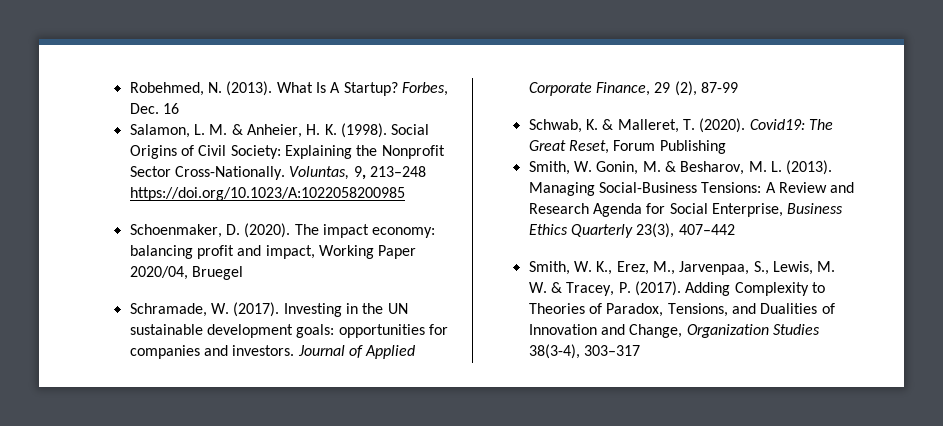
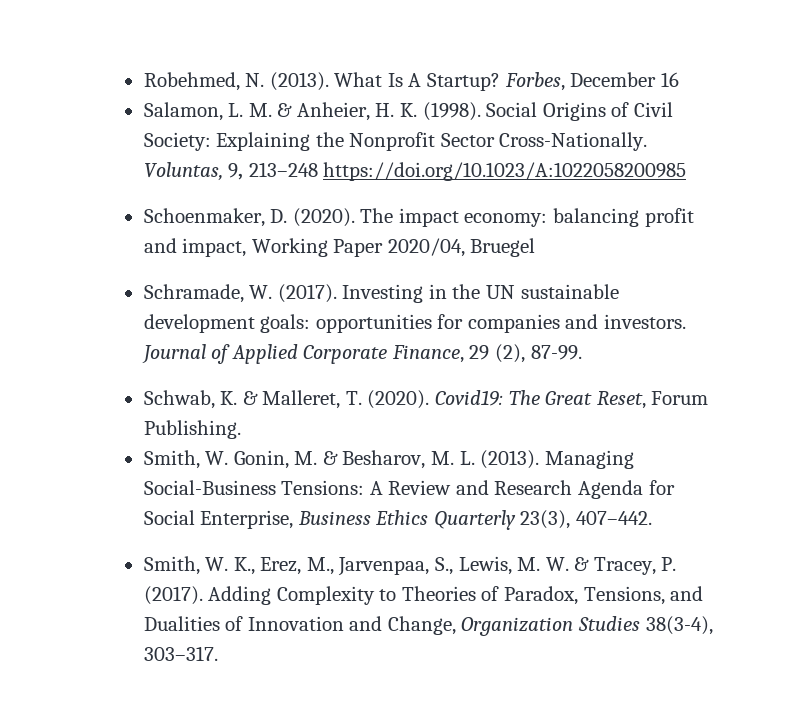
[129,103,159,114] Dec. -> [570,72,657,87] December
[701,82,739,93] 87-99 -> [530,345,582,360] 87-99.
[659,140,726,154] Publishing -> [143,420,241,439] Publishing.
[678,224,735,235] 407–442 -> [576,511,653,525] 407–442.
[584,345,641,356] 303–317 -> [143,646,218,661] 303–317.

